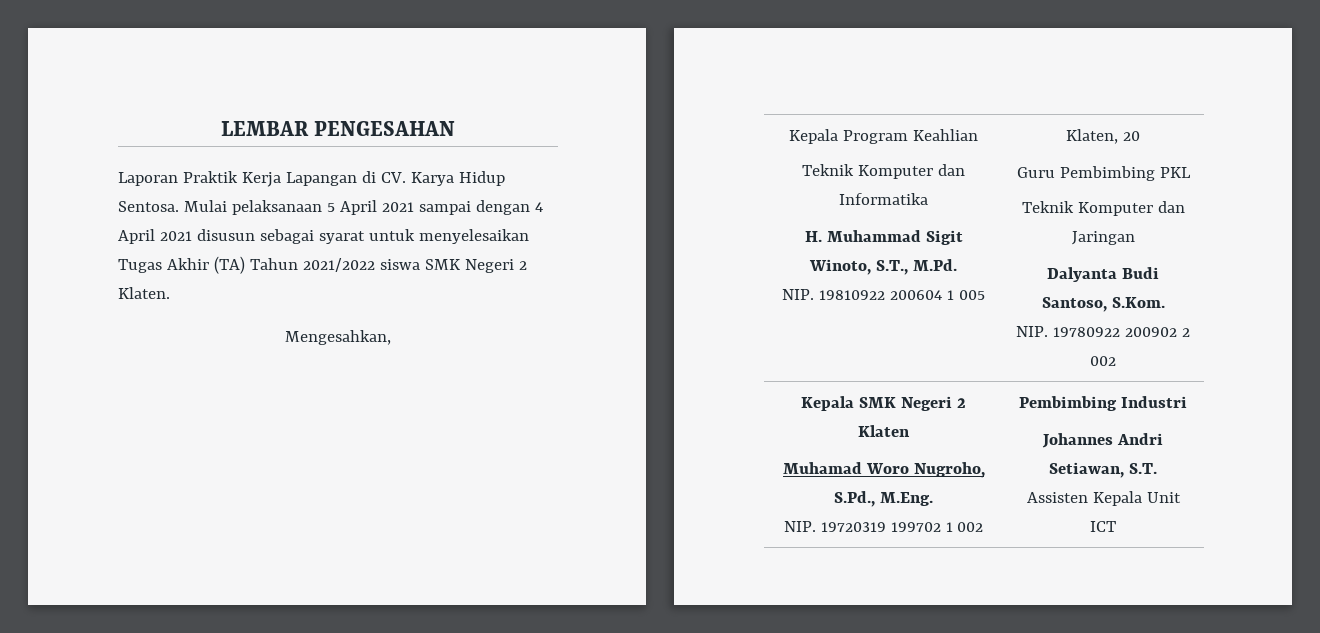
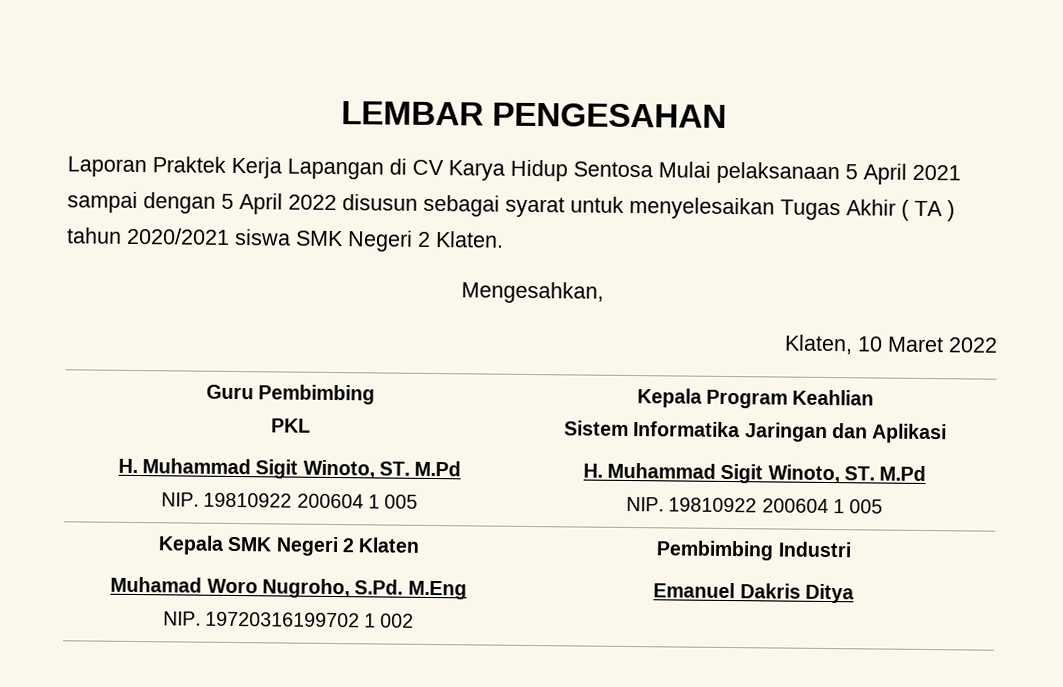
[182,171,238,183] Praktik -> [152,156,226,173] Praktek
[380,172,406,183] CV. -> [412,159,444,176] CV
[118,201,179,212] Sentosa. -> [573,161,653,178] Sentosa
[534,202,543,212] [118,229,192,244] 4 April 2021 -> [221,193,337,215] 5 April 2022
[213,256,375,274] (TA) Tahun 2021/2022 -> [901,199,955,222] [66,227,230,245] ( TA ) tahun 2020/2021
[789,129,978,144] [802,164,965,179] [839,193,928,205] [804,230,963,245] [809,259,957,275] // Kepala Program Keahlian // Teknik Komputer dan Informatika // H. Muhammad Sigit Winoto, S.T., M.Pd. -> [784,334,998,355] [205,384,376,405] [270,418,311,433] [117,458,462,479] // Klaten, 10 Maret 2022 // Guru Pembimbing // PKL // H. Muhammad Sigit Winoto, ST. M.Pd
[1066,129,1140,144] [1016,166,1191,181] [1021,201,1185,216] [1071,231,1135,245] [1047,267,1159,282] [1041,297,1165,312] [1016,326,1190,337] [1090,356,1116,366] Klaten, 20 // Guru Pembimbing PKL // Teknik Komputer dan Jaringan // Dalyanta Budi Santoso, S.Kom. // NIP. 19780922 200902 2 002 -> [636,388,875,409] [563,420,948,444] [582,462,927,484] [625,496,884,514] Kepala Program Keahlian // Sistem Informatika Jaringan dan Aplikasi // H. Muhammad Sigit Winoto, ST. M.Pd // NIP. 19810922 200604 1 005
[834,491,933,507] [783,521,941,532] S.Pd., M.Eng. // NIP. 19720319 199702 -> [354,579,467,600] [162,611,360,628] S.Pd. M.Eng // NIP. 19720316199702
[1042,433,1163,448] [1049,462,1157,478] [1026,491,1181,506] [1090,521,1116,532] Johannes Andri Setiawan, S.T. // Assisten Kepala Unit ICT -> [653,582,854,604] Emanuel Dakris Ditya

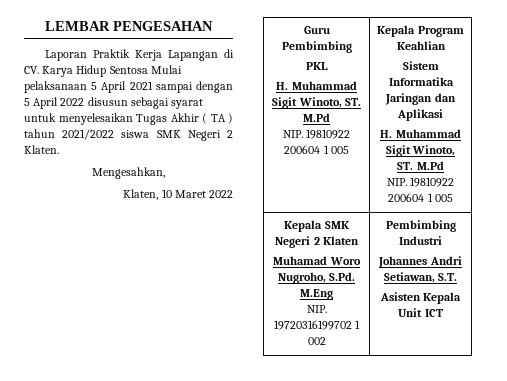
[152,156,226,173] Praktek -> [93,49,131,58] Praktik
[412,159,444,176] CV -> [24,66,39,74] CV.
[126,227,230,245] 2020/2021 -> [62,129,115,140] 2021/2022
[653,582,854,604] Emanuel Dakris Ditya -> [378,256,462,268] [383,272,458,283] [379,292,462,304] [398,308,443,317] Johannes Andri Setiawan, S.T. // Asisten Kepala Unit ICT

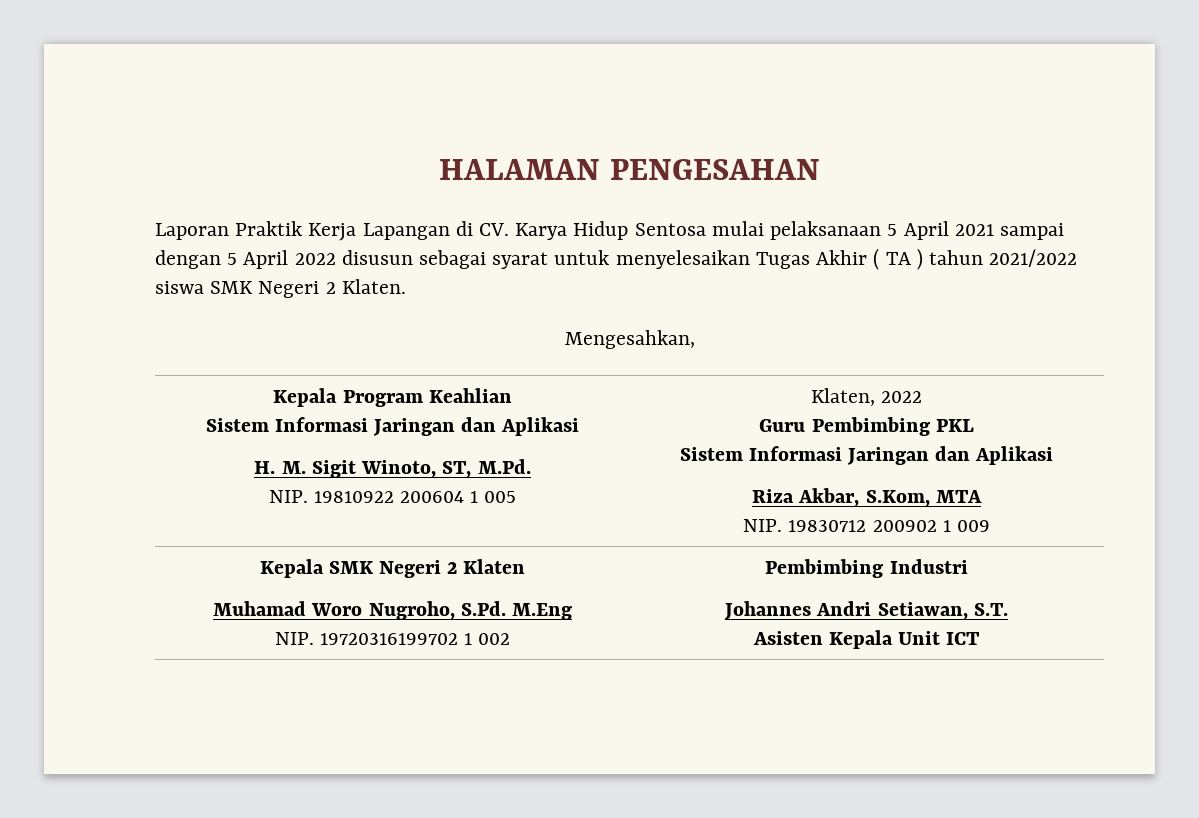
[45,21,110,31] LEMBAR -> [439,159,601,180] HALAMAN
[150,65,182,74] Mulai -> [711,221,764,236] mulai
[123,189,234,200] [303,26,330,34] [281,41,352,53] [306,62,328,70] [276,81,357,90] [272,97,361,109] [303,113,330,122] // Klaten, 10 Maret 2022 // Guru Pembimbing // PKL // H. Muhammad Sigit Winoto, ST. M.Pd -> [273,388,512,407] [205,417,580,436] [254,459,531,478] // Kepala Program Keahlian // Sistem Informasi Jaringan dan Aplikasi // H. M. Sigit Winoto, ST, M.Pd.
[377,25,464,37] [396,41,446,50] [402,61,439,70] [388,77,454,86] [385,93,456,105] [397,109,443,121] [380,129,461,138] [385,145,456,157] [397,161,444,170] [386,177,455,187] [388,193,453,202] Kepala Program Keahlian // Sistem Informatika Jaringan dan Aplikasi // H. Muhammad Sigit Winoto, ST. M.Pd // NIP. 19810922 200604 1 005 -> [810,388,923,406] [759,417,974,436] [679,446,1054,465] [752,488,982,507] [743,519,990,532] Klaten, 2022 // Guru Pembimbing PKL // Sistem Informasi Jaringan dan Aplikasi // Riza Akbar, S.Kom, MTA // NIP. 19830712 200902 1 009

